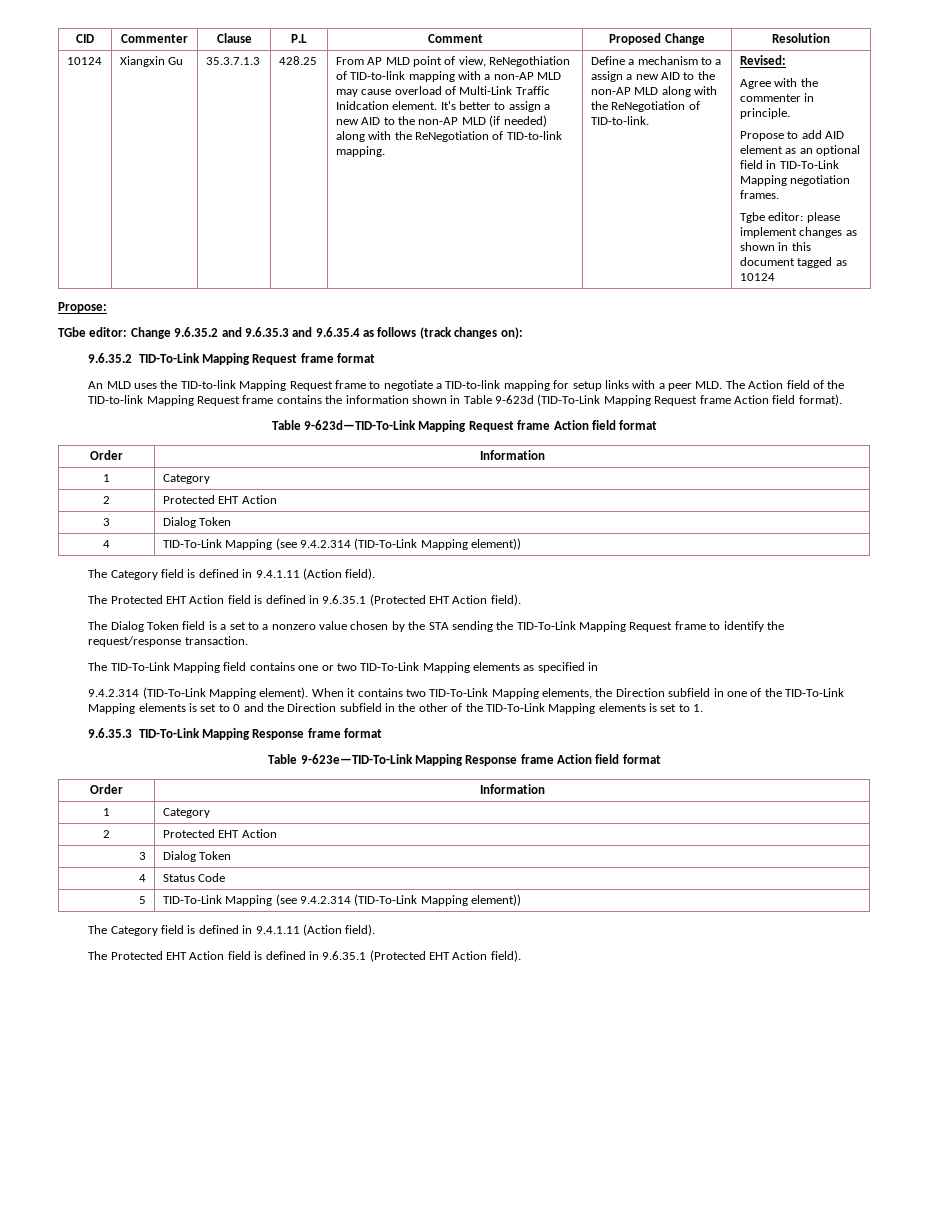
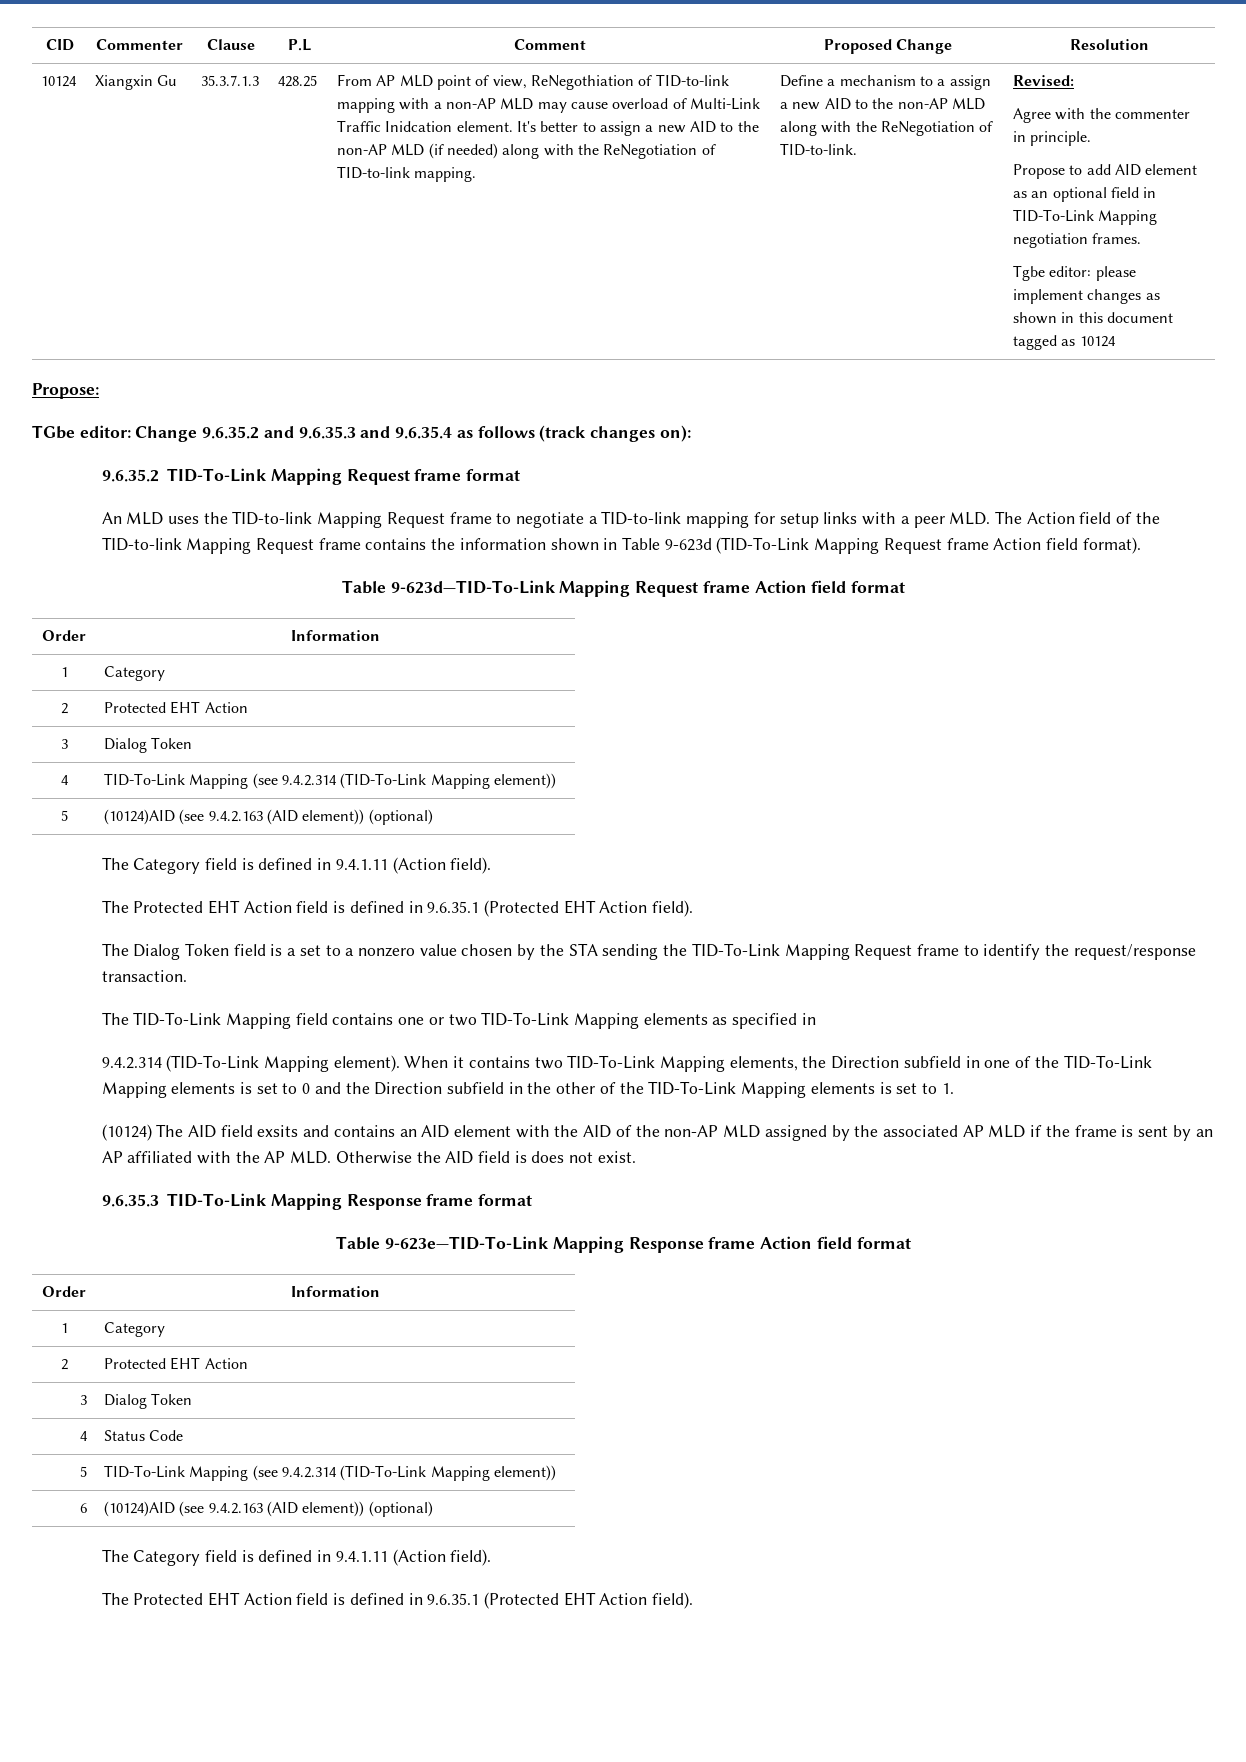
(522, 544) none -> [60,810,68,821] [104,809,433,825] // 5 | (10124)AID (see 9.4.2.163 (AID element)) (optional)
(704, 708) none -> [101,1124,1213,1141] [101,1151,636,1164] // (10124) The AID field exsits and contains an AID element with the AID of the non-AP MLD assigned by the associated AP MLD if the frame is sent by an AP affiliated with the AP MLD. Otherwise the AID field is does not exist.
(522, 900) none -> [79,1503,87,1513] [104,1501,433,1517] // 6 | (10124)AID (see 9.4.2.163 (AID element)) (optional)

